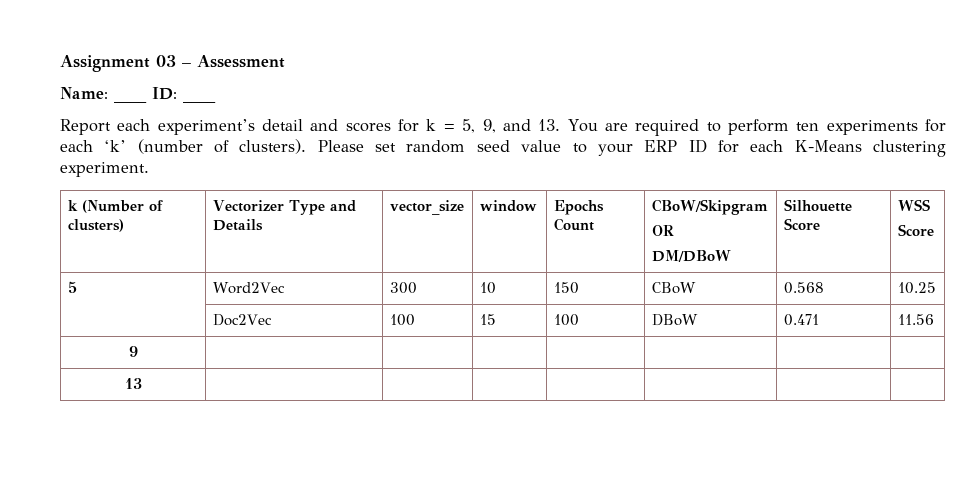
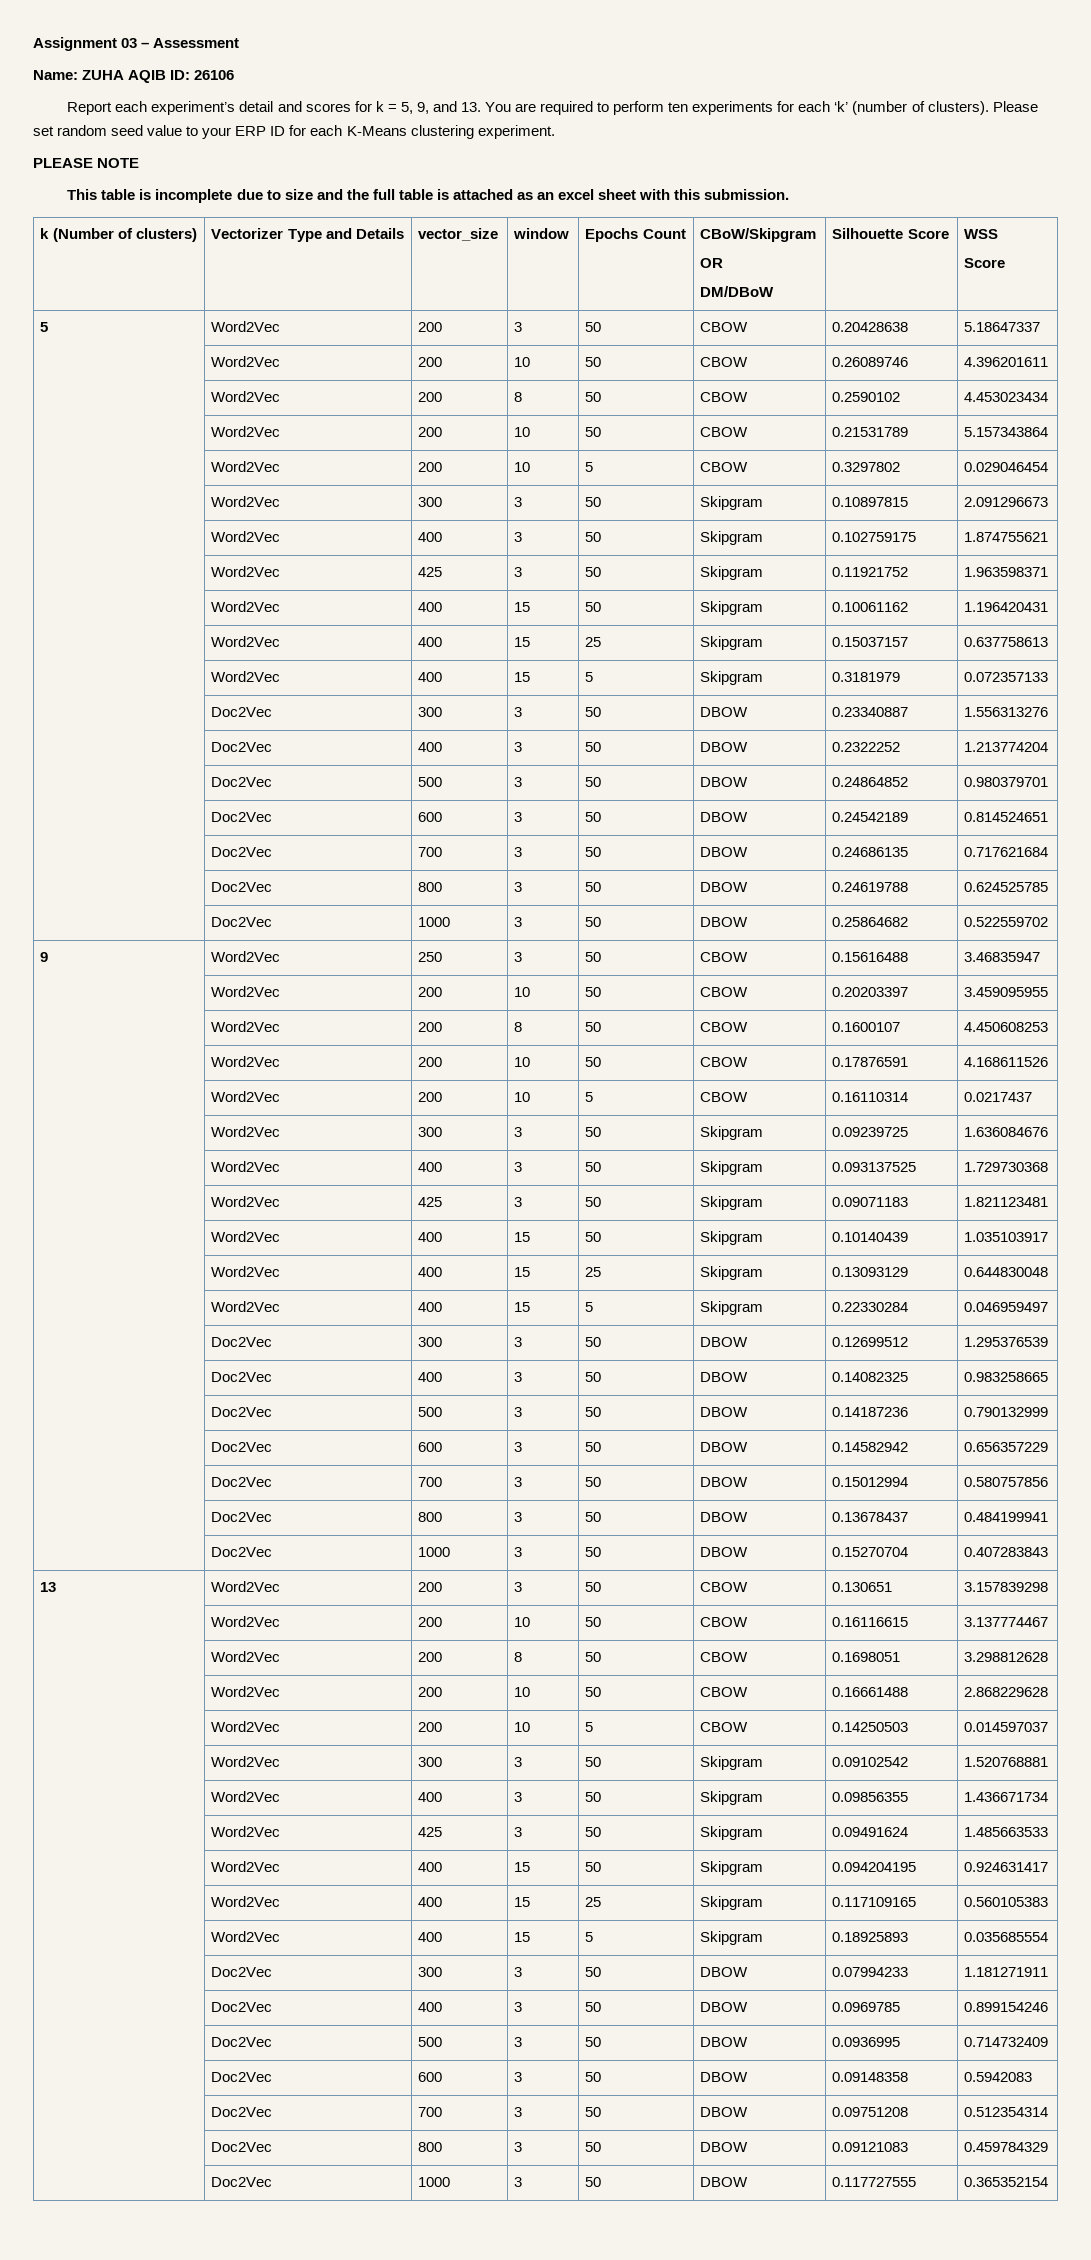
[114,87,216,103] ____ ID: ____ -> [82,70,235,83] ZUHA AQIB ID: 26106
(149, 169) none -> [33,158,140,168] [67,189,790,203] // PLEASE NOTE // This table is incomplete due to size and the full table is attached as an excel sheet with this submission.
[389,282,417,294] [479,282,496,294] [553,282,579,294] [651,282,696,294] [783,282,824,294] [897,282,936,294] [212,314,272,326] [389,314,415,326] [479,314,496,325] [553,314,579,326] [651,314,698,326] [783,314,819,326] [897,314,934,325] [128,346,138,357] [124,378,142,389] 300 | 10 | 150 | CBoW | 0.568 | 10.25 // | Doc2Vec | 100 | 15 | 100 | DBoW | 0.471 | 11.56 // 9 | | | | | | | // 13 | | | | | | | -> [418,322,443,332] [514,322,523,332] [585,322,602,332] [700,322,749,332] [832,322,909,332] [964,322,1041,332] [211,356,281,367] [418,357,443,367] [514,357,531,367] [585,357,602,367] [700,357,749,367] [832,357,909,367] [964,357,1049,367] [211,391,281,402] [418,392,443,402] [514,392,523,402] [585,392,602,402] [700,392,749,402] [832,392,901,402] [964,392,1049,402] [211,426,281,437] [418,427,443,437] [514,427,531,437] [585,427,602,437] [700,427,749,437] [832,427,909,437] [964,427,1049,437] [211,461,281,472] [418,462,443,472] [514,462,531,472] [585,462,594,472] [700,462,749,472] [832,462,901,472] [964,462,1049,472] [211,496,281,507] [418,497,443,507] [514,497,523,507] [585,497,602,507] [700,496,764,510] [832,497,909,507] [964,497,1049,507] [211,531,281,542] [418,532,443,542] [514,532,523,542] [585,532,602,542] [700,531,764,545] [832,532,917,542] [964,532,1049,542] [211,566,281,577] [418,567,443,577] [514,567,523,577] [585,567,602,577] [700,566,764,580] [832,567,909,577] [964,567,1049,577] [211,601,281,612] [418,602,443,612] [514,602,531,612] [585,602,602,612] [700,601,764,615] [832,602,909,612] [964,602,1049,612] [211,636,281,647] [418,637,443,647] [514,637,531,647] [585,637,602,647] [700,636,764,650] [832,637,909,647] [964,637,1049,647] [211,671,281,682] [418,672,443,682] [514,672,531,682] [585,672,594,682] [700,671,764,685] [832,672,901,682] [964,672,1049,682] [211,707,273,717] [418,707,443,717] [514,707,523,717] [585,707,602,717] [700,707,749,717] [832,707,909,717] [964,707,1049,717] [211,742,273,752] [418,742,443,752] [514,742,523,752] [585,742,602,752] [700,742,749,752] [832,742,901,752] [964,742,1049,752] [211,777,273,787] [418,777,443,787] [514,777,523,787] [585,777,602,787] [700,777,749,787] [832,777,909,787] [964,777,1049,787] [211,812,273,822] [418,812,443,822] [514,812,523,822] [585,812,602,822] [700,812,749,822] [832,812,909,822] [964,812,1049,822] [211,847,273,857] [418,847,443,857] [514,847,523,857] [585,847,602,857] [700,847,749,857] [832,847,909,857] [964,847,1049,857] [211,882,273,892] [418,882,443,892] [514,882,523,892] [585,882,602,892] [700,882,749,892] [832,882,909,892] [964,882,1049,892] [211,917,273,927] [418,917,451,927] [514,917,523,927] [585,917,602,927] [700,917,749,927] [832,917,909,927] [964,917,1049,927] [40,952,49,962] [211,951,281,962] [418,952,443,962] [514,952,523,962] [585,952,602,962] [700,952,749,962] [832,952,909,962] [964,952,1041,962] [211,986,281,997] [418,987,443,997] [514,987,531,997] [585,987,602,997] [700,987,749,997] [832,987,909,997] [964,987,1049,997] [211,1021,281,1032] [418,1022,443,1032] [514,1022,523,1032] [585,1022,602,1032] [700,1022,749,1032] [832,1022,901,1032] [964,1022,1049,1032] [211,1056,281,1067] [418,1057,443,1067] [514,1057,531,1067] [585,1057,602,1067] [700,1057,749,1067] [832,1057,909,1067] [964,1057,1049,1067] [211,1091,281,1102] [418,1092,443,1102] [514,1092,531,1102] [585,1092,594,1102] [700,1092,749,1102] [832,1092,909,1102] [964,1092,1033,1102] [211,1126,281,1137] [418,1127,443,1137] [514,1127,523,1137] [585,1127,602,1137] [700,1126,764,1140] [832,1127,909,1137] [964,1127,1049,1137] [211,1161,281,1172] [418,1162,443,1172] [514,1162,523,1172] [585,1162,602,1172] [700,1161,764,1175] [832,1162,917,1172] [964,1162,1049,1172] [211,1196,281,1207] [418,1197,443,1207] [514,1197,523,1207] [585,1197,602,1207] [700,1196,764,1210] [832,1197,909,1207] [964,1197,1049,1207] [211,1231,281,1242] [418,1232,443,1242] [514,1232,531,1242] [585,1232,602,1242] [700,1231,764,1245] [832,1232,909,1242] [964,1232,1049,1242] [211,1266,281,1277] [418,1267,443,1277] [514,1267,531,1277] [585,1267,602,1277] [700,1266,764,1280] [832,1267,909,1277] [964,1267,1049,1277] [211,1301,281,1312] [418,1302,443,1312] [514,1302,531,1312] [585,1302,594,1312] [700,1301,764,1315] [832,1302,909,1312] [964,1302,1049,1312] [211,1337,273,1347] [418,1337,443,1347] [514,1337,523,1347] [585,1337,602,1347] [700,1337,749,1347] [832,1337,909,1347] [964,1337,1049,1347] [211,1372,273,1382] [418,1372,443,1382] [514,1372,523,1382] [585,1372,602,1382] [700,1372,749,1382] [832,1372,909,1382] [964,1372,1049,1382] [211,1407,273,1417] [418,1407,443,1417] [514,1407,523,1417] [585,1407,602,1417] [700,1407,749,1417] [832,1407,909,1417] [964,1407,1049,1417] [211,1442,273,1452] [418,1442,443,1452] [514,1442,523,1452] [585,1442,602,1452] [700,1442,749,1452] [832,1442,909,1452] [964,1442,1049,1452] [211,1477,273,1487] [418,1477,443,1487] [514,1477,523,1487] [585,1477,602,1487] [700,1477,749,1487] [832,1477,909,1487] [964,1477,1049,1487] [211,1512,273,1522] [418,1512,443,1522] [514,1512,523,1522] [585,1512,602,1522] [700,1512,749,1522] [832,1512,909,1522] [964,1512,1049,1522] [211,1547,273,1557] [418,1547,451,1557] [514,1547,523,1557] [585,1547,602,1557] [700,1547,749,1557] [832,1547,909,1557] [964,1547,1049,1557] [40,1582,57,1592] [211,1581,281,1592] [418,1582,443,1592] [514,1582,523,1592] [585,1582,602,1592] [700,1582,749,1592] [832,1582,893,1592] [964,1582,1049,1592] [211,1616,281,1627] [418,1617,443,1627] [514,1617,531,1627] [585,1617,602,1627] [700,1617,749,1627] [832,1617,909,1627] [964,1617,1049,1627] [211,1651,281,1662] [418,1652,443,1662] [514,1652,523,1662] [585,1652,602,1662] [700,1652,749,1662] [832,1652,901,1662] [964,1652,1049,1662] [211,1686,281,1697] [418,1687,443,1697] [514,1687,531,1697] [585,1687,602,1697] [700,1687,749,1697] [832,1687,909,1697] [964,1687,1049,1697] [211,1721,281,1732] [418,1722,443,1732] [514,1722,531,1732] [585,1722,594,1732] [700,1722,749,1732] [832,1722,909,1732] [964,1722,1049,1732] [211,1756,281,1767] [418,1757,443,1767] [514,1757,523,1767] [585,1757,602,1767] [700,1756,764,1770] [832,1757,909,1767] [964,1757,1049,1767] [211,1791,281,1802] [418,1792,443,1802] [514,1792,523,1802] [585,1792,602,1802] [700,1791,764,1805] [832,1792,909,1802] [964,1792,1049,1802] [211,1826,281,1837] [418,1827,443,1837] [514,1827,523,1837] [585,1827,602,1837] [700,1826,764,1840] [832,1827,909,1837] [964,1827,1049,1837] [211,1861,281,1872] [418,1862,443,1872] [514,1862,531,1872] [585,1862,602,1872] [700,1861,764,1875] [832,1862,917,1872] [964,1862,1049,1872] [211,1896,281,1907] [418,1897,443,1907] [514,1897,531,1907] [585,1897,602,1907] [700,1896,764,1910] [832,1897,917,1907] [964,1897,1049,1907] [211,1931,281,1942] [418,1932,443,1942] [514,1932,531,1942] [585,1932,594,1942] [700,1931,764,1945] [832,1932,909,1942] [964,1932,1049,1942] [211,1967,273,1977] [418,1967,443,1977] [514,1967,523,1977] [585,1967,602,1977] [700,1967,749,1977] [832,1967,909,1977] [964,1967,1049,1977] [211,2002,273,2012] [418,2002,443,2012] [514,2002,523,2012] [585,2002,602,2012] [700,2002,749,2012] [832,2002,901,2012] [964,2002,1049,2012] [211,2037,273,2047] [418,2037,443,2047] [514,2037,523,2047] [585,2037,602,2047] [700,2037,749,2047] [832,2037,901,2047] [964,2037,1049,2047] [211,2072,273,2082] [418,2072,443,2082] [514,2072,523,2082] [585,2072,602,2082] [700,2072,749,2082] [832,2072,909,2082] [964,2072,1033,2082] [211,2107,273,2117] [418,2107,443,2117] [514,2107,523,2117] [585,2107,602,2117] [700,2107,749,2117] [832,2107,909,2117] [964,2107,1049,2117] [211,2142,273,2152] [418,2142,443,2152] [514,2142,523,2152] [585,2142,602,2152] [700,2142,749,2152] [832,2142,909,2152] [964,2142,1049,2152] [211,2177,273,2187] [418,2177,451,2187] [514,2177,523,2187] [585,2177,602,2187] [700,2177,749,2187] [832,2177,917,2187] [964,2177,1049,2187] 200 | 3 | 50 | CBOW | 0.20428638 | 5.18647337 // | Word2Vec | 200 | 10 | 50 | CBOW | 0.26089746 | 4.396201611 // | Word2Vec | 200 | 8 | 50 | CBOW | 0.2590102 | 4.453023434 // | Word2Vec | 200 | 10 | 50 | CBOW | 0.21531789 | 5.157343864 // | Word2Vec | 200 | 10 | 5 | CBOW | 0.3297802 | 0.029046454 // | Word2Vec | 300 | 3 | 50 | Skipgram | 0.10897815 | 2.091296673 // | Word2Vec | 400 | 3 | 50 | Skipgram | 0.102759175 | 1.874755621 // | Word2Vec | 425 | 3 | 50 | Skipgram | 0.11921752 | 1.963598371 // | Word2Vec | 400 | 15 | 50 | Skipgram | 0.10061162 | 1.196420431 // | Word2Vec | 400 | 15 | 25 | Skipgram | 0.15037157 | 0.637758613 // | Word2Vec | 400 | 15 | 5 | Skipgram | 0.3181979 | 0.072357133 // | Doc2Vec | 300 | 3 | 50 | DBOW | 0.23340887 | 1.556313276 // | Doc2Vec | 400 | 3 | 50 | DBOW | 0.2322252 | 1.213774204 // | Doc2Vec | 500 | 3 | 50 | DBOW | 0.24864852 | 0.980379701 // | Doc2Vec | 600 | 3 | 50 | DBOW | 0.24542189 | 0.814524651 // | Doc2Vec | 700 | 3 | 50 | DBOW | 0.24686135 | 0.717621684 // | Doc2Vec | 800 | 3 | 50 | DBOW | 0.24619788 | 0.624525785 // | Doc2Vec | 1000 | 3 | 50 | DBOW | 0.25864682 | 0.522559702 // 9 | Word2Vec | 250 | 3 | 50 | CBOW | 0.15616488 | 3.46835947 // | Word2Vec | 200 | 10 | 50 | CBOW | 0.20203397 | 3.459095955 // | Word2Vec | 200 | 8 | 50 | CBOW | 0.1600107 | 4.450608253 // | Word2Vec | 200 | 10 | 50 | CBOW | 0.17876591 | 4.168611526 // | Word2Vec | 200 | 10 | 5 | CBOW | 0.16110314 | 0.0217437 // | Word2Vec | 300 | 3 | 50 | Skipgram | 0.09239725 | 1.636084676 // | Word2Vec | 400 | 3 | 50 | Skipgram | 0.093137525 | 1.729730368 // | Word2Vec | 425 | 3 | 50 | Skipgram | 0.09071183 | 1.821123481 // | Word2Vec | 400 | 15 | 50 | Skipgram | 0.10140439 | 1.035103917 // | Word2Vec | 400 | 15 | 25 | Skipgram | 0.13093129 | 0.644830048 // | Word2Vec | 400 | 15 | 5 | Skipgram | 0.22330284 | 0.046959497 // | Doc2Vec | 300 | 3 | 50 | DBOW | 0.12699512 | 1.295376539 // | Doc2Vec | 400 | 3 | 50 | DBOW | 0.14082325 | 0.983258665 // | Doc2Vec | 500 | 3 | 50 | DBOW | 0.14187236 | 0.790132999 // | Doc2Vec | 600 | 3 | 50 | DBOW | 0.14582942 | 0.656357229 // | Doc2Vec | 700 | 3 | 50 | DBOW | 0.15012994 | 0.580757856 // | Doc2Vec | 800 | 3 | 50 | DBOW | 0.13678437 | 0.484199941 // | Doc2Vec | 1000 | 3 | 50 | DBOW | 0.15270704 | 0.407283843 // 13 | Word2Vec | 200 | 3 | 50 | CBOW | 0.130651 | 3.157839298 // | Word2Vec | 200 | 10 | 50 | CBOW | 0.16116615 | 3.137774467 // | Word2Vec | 200 | 8 | 50 | CBOW | 0.1698051 | 3.298812628 // | Word2Vec | 200 | 10 | 50 | CBOW | 0.16661488 | 2.868229628 // | Word2Vec | 200 | 10 | 5 | CBOW | 0.14250503 | 0.014597037 // | Word2Vec | 300 | 3 | 50 | Skipgram | 0.09102542 | 1.520768881 // | Word2Vec | 400 | 3 | 50 | Skipgram | 0.09856355 | 1.436671734 // | Word2Vec | 425 | 3 | 50 | Skipgram | 0.09491624 | 1.485663533 // | Word2Vec | 400 | 15 | 50 | Skipgram | 0.094204195 | 0.924631417 // | Word2Vec | 400 | 15 | 25 | Skipgram | 0.117109165 | 0.560105383 // | Word2Vec | 400 | 15 | 5 | Skipgram | 0.18925893 | 0.035685554 // | Doc2Vec | 300 | 3 | 50 | DBOW | 0.07994233 | 1.181271911 // | Doc2Vec | 400 | 3 | 50 | DBOW | 0.0969785 | 0.899154246 // | Doc2Vec | 500 | 3 | 50 | DBOW | 0.0936995 | 0.714732409 // | Doc2Vec | 600 | 3 | 50 | DBOW | 0.09148358 | 0.5942083 // | Doc2Vec | 700 | 3 | 50 | DBOW | 0.09751208 | 0.512354314 // | Doc2Vec | 800 | 3 | 50 | DBOW | 0.09121083 | 0.459784329 // | Doc2Vec | 1000 | 3 | 50 | DBOW | 0.117727555 | 0.365352154

